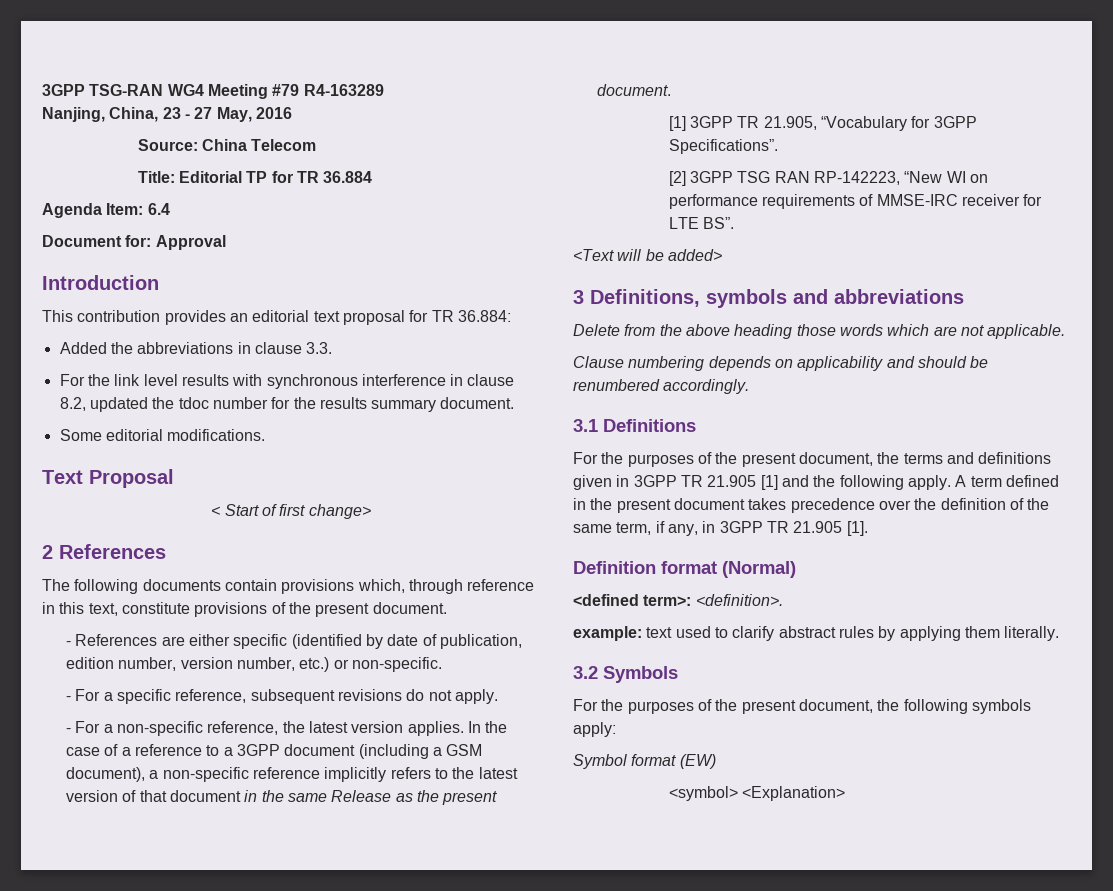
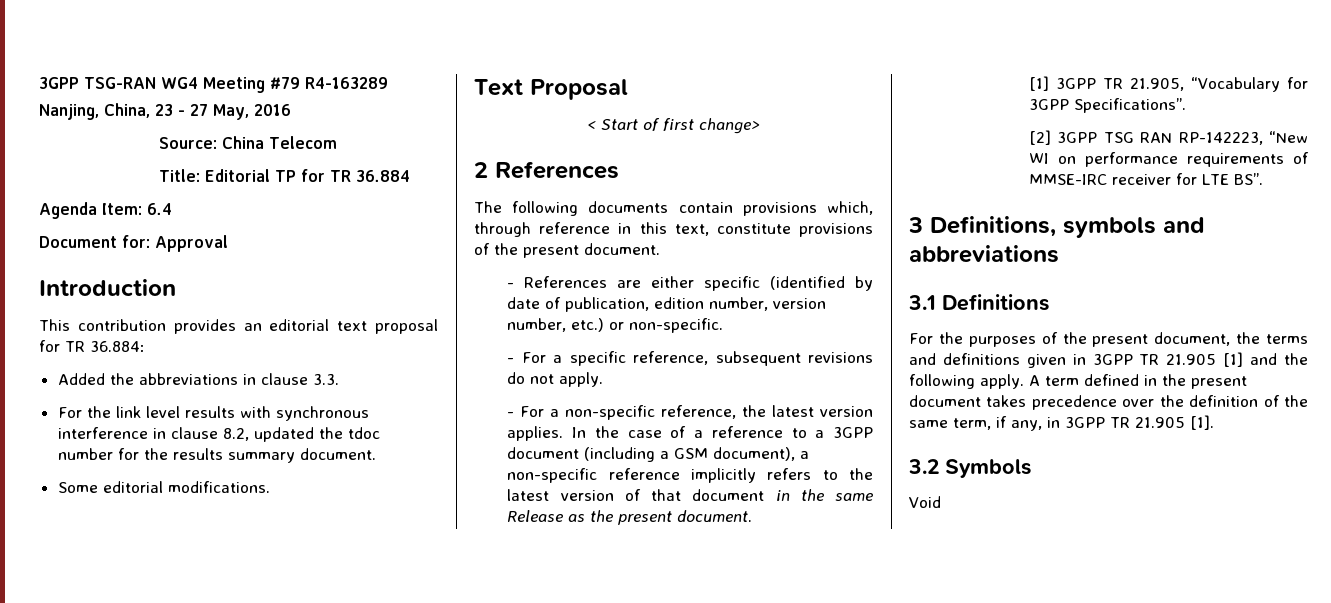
[573,249,722,261] // <Text will be added> -> (1263, 179) none
[573,324,1066,339] [573,356,989,371] [573,379,750,394] // Delete from the above heading those words which are not applicable. // Clause numbering depends on applicability and should be renumbered accordingly. -> (1059, 254) none
[573,561,796,578] [573,594,783,606] [573,626,1060,641] [573,666,678,683] [573,699,1031,714] [573,722,616,737] [573,754,716,769] [668,786,846,801] Definition format (Normal) // <defined term>: <definition>. // example: text used to clarify abstract rules by applying them literally. // 3.2 Symbols // For the purposes of the present document, the following symbols apply: // Symbol format (EW) // <symbol> <Explanation> -> [908,459,1031,478] [909,496,941,508] 3.2 Symbols // Void

